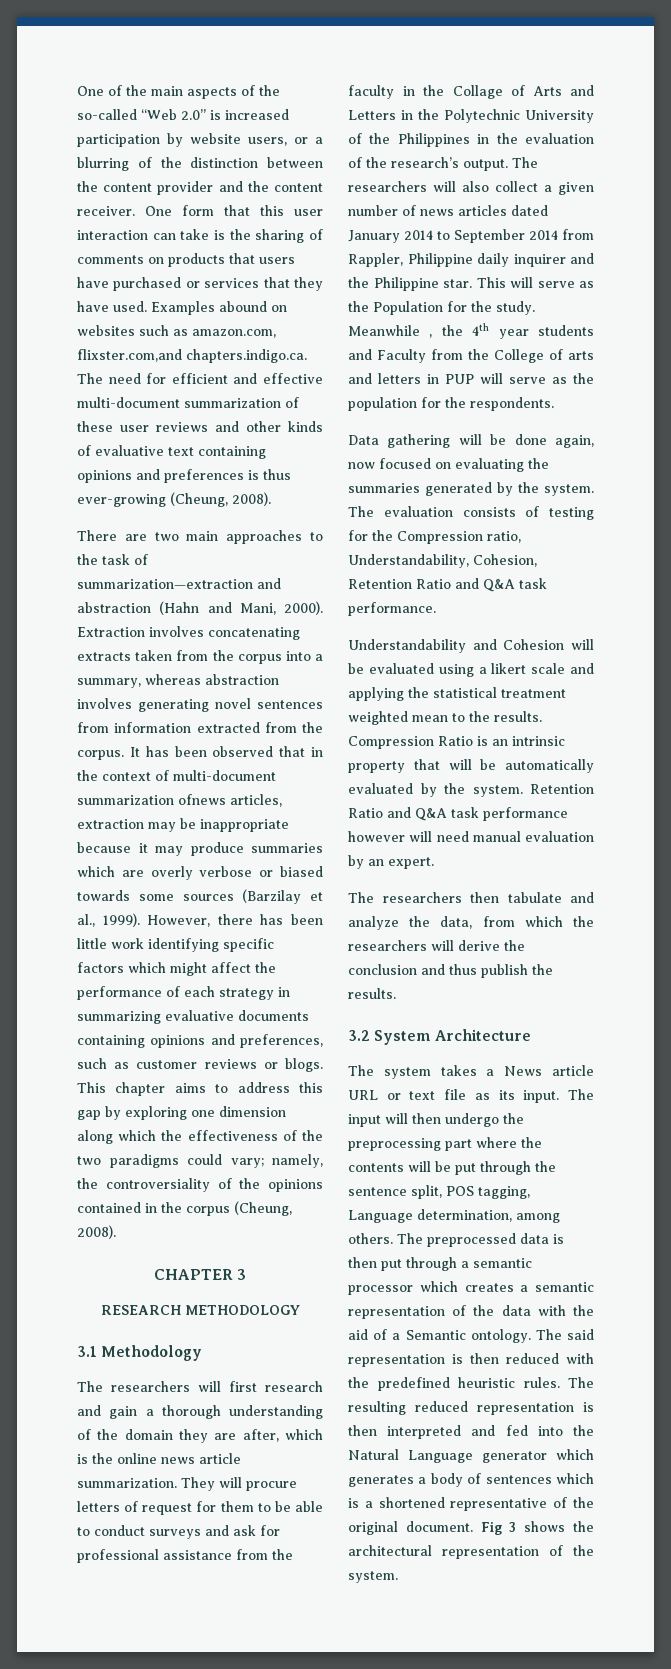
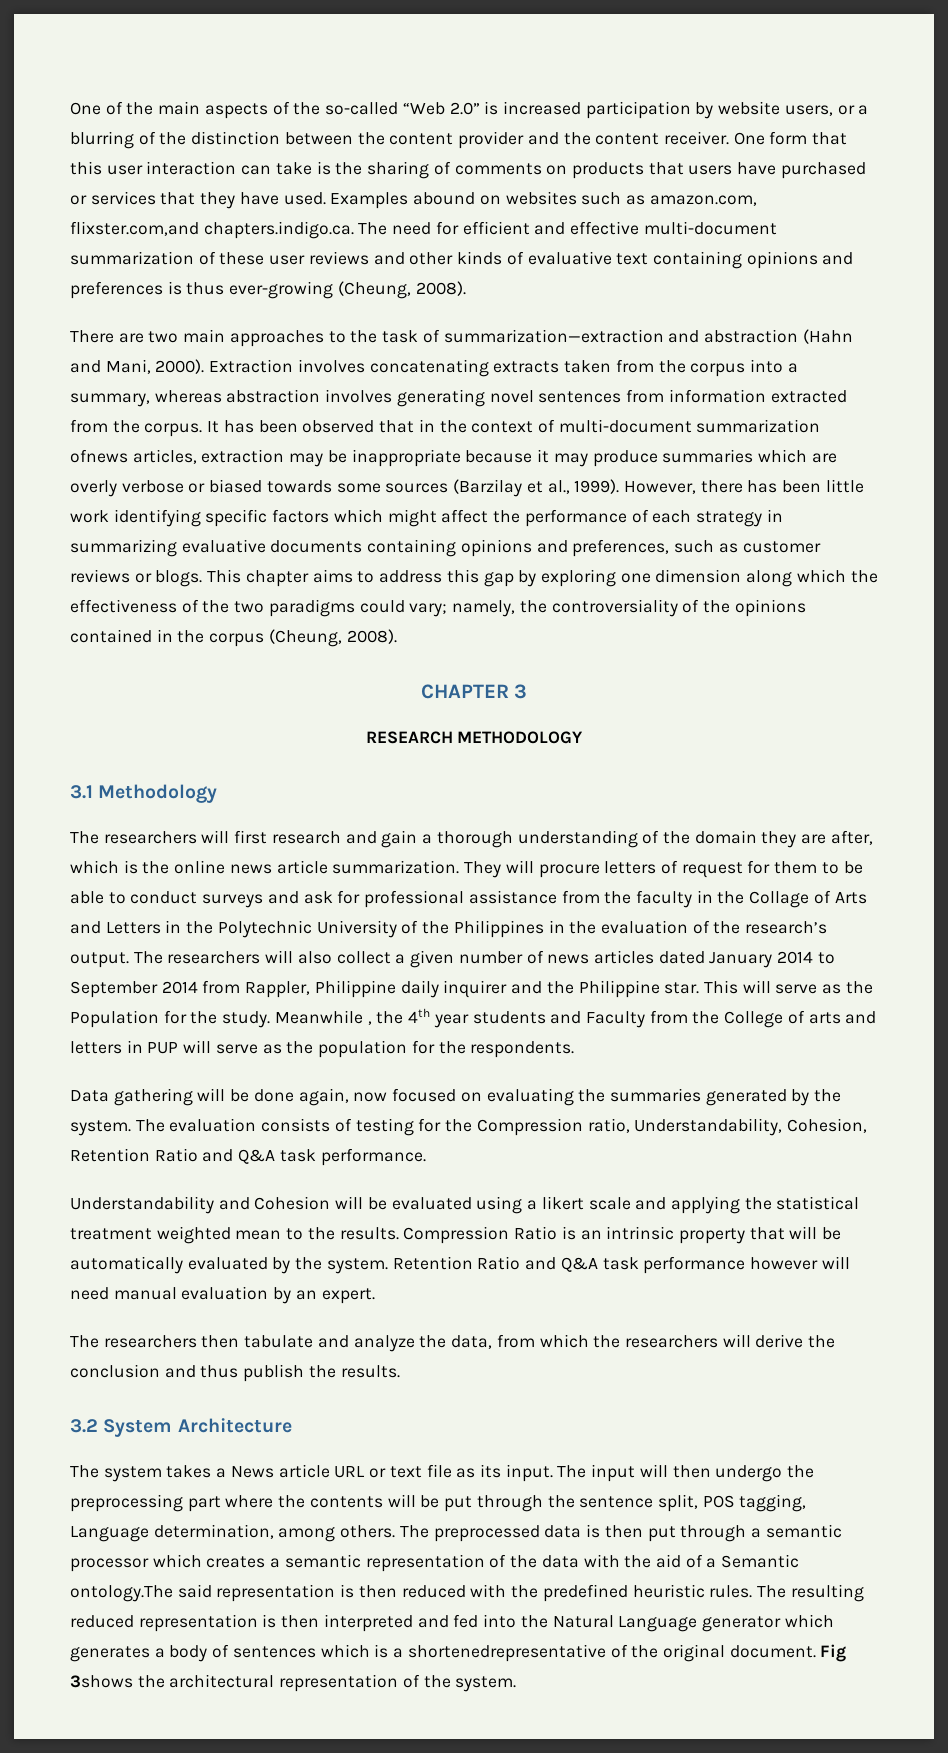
[470,1329,562,1343] ontology. The -> [70,1585,173,1602] ontology.The
[378,1497,548,1511] shortened representative -> [407,1644,606,1662] shortenedrepresentative
[509,1521,566,1532] 3 shows -> [70,1675,133,1688] 3shows

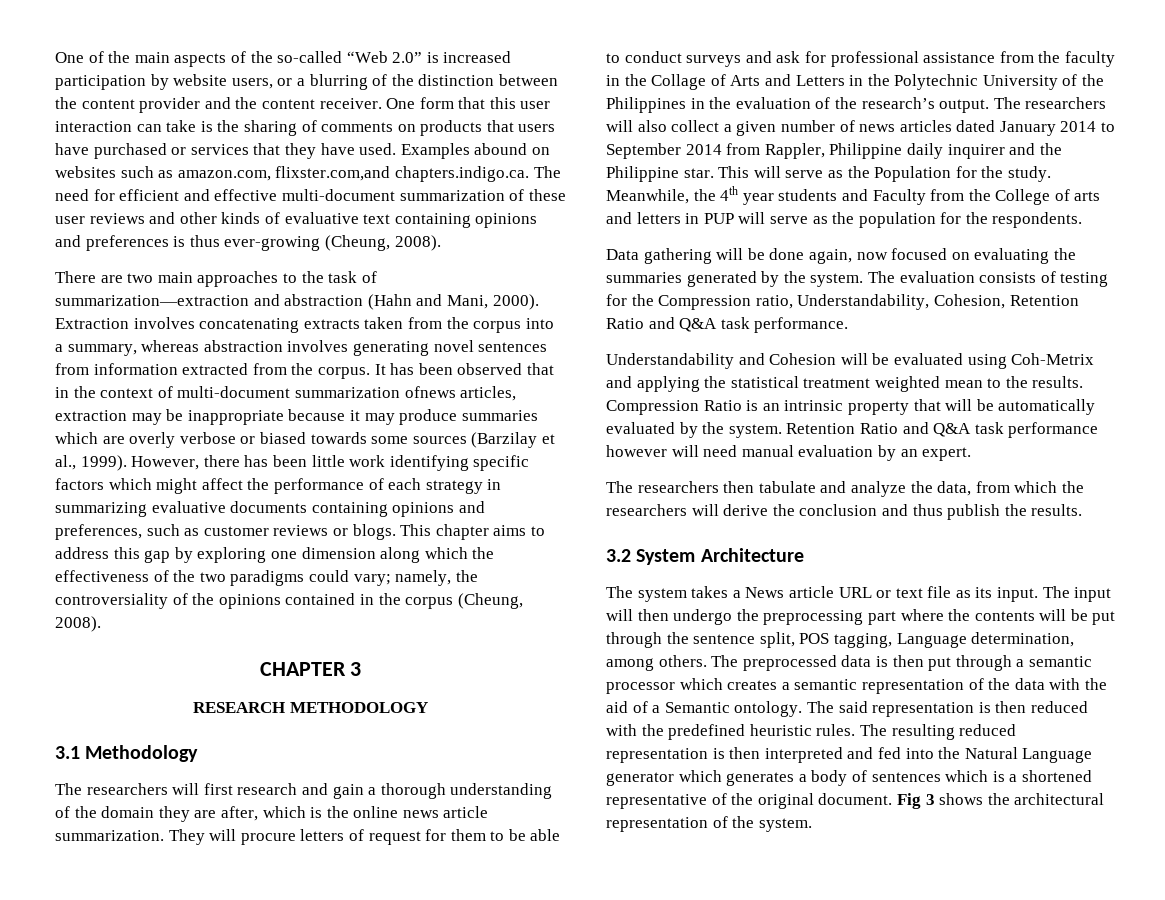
[274,1010,372,1025] Meanwhile , -> [606,189,689,204] Meanwhile,
[527,1196,631,1210] a likert scale -> [1011,353,1095,365] Coh-Metrix
[70,1585,173,1602] ontology.The -> [734,701,834,717] ontology. The
[407,1644,606,1662] shortenedrepresentative -> [1021,770,1092,782] [606,794,707,809] shortened representative
[70,1675,133,1688] 3shows -> [925,793,984,805] 3 shows

